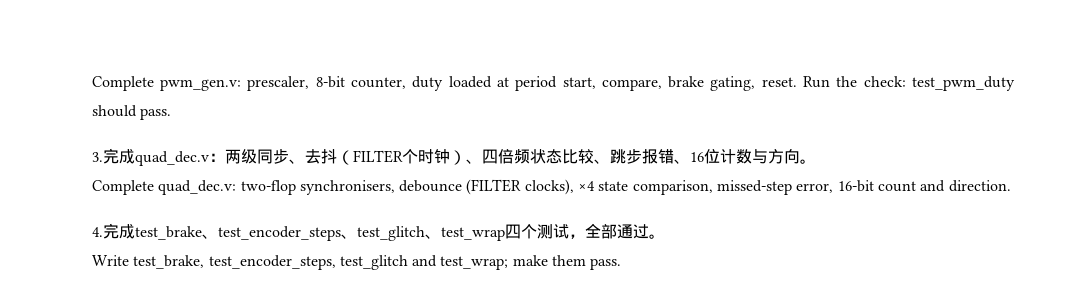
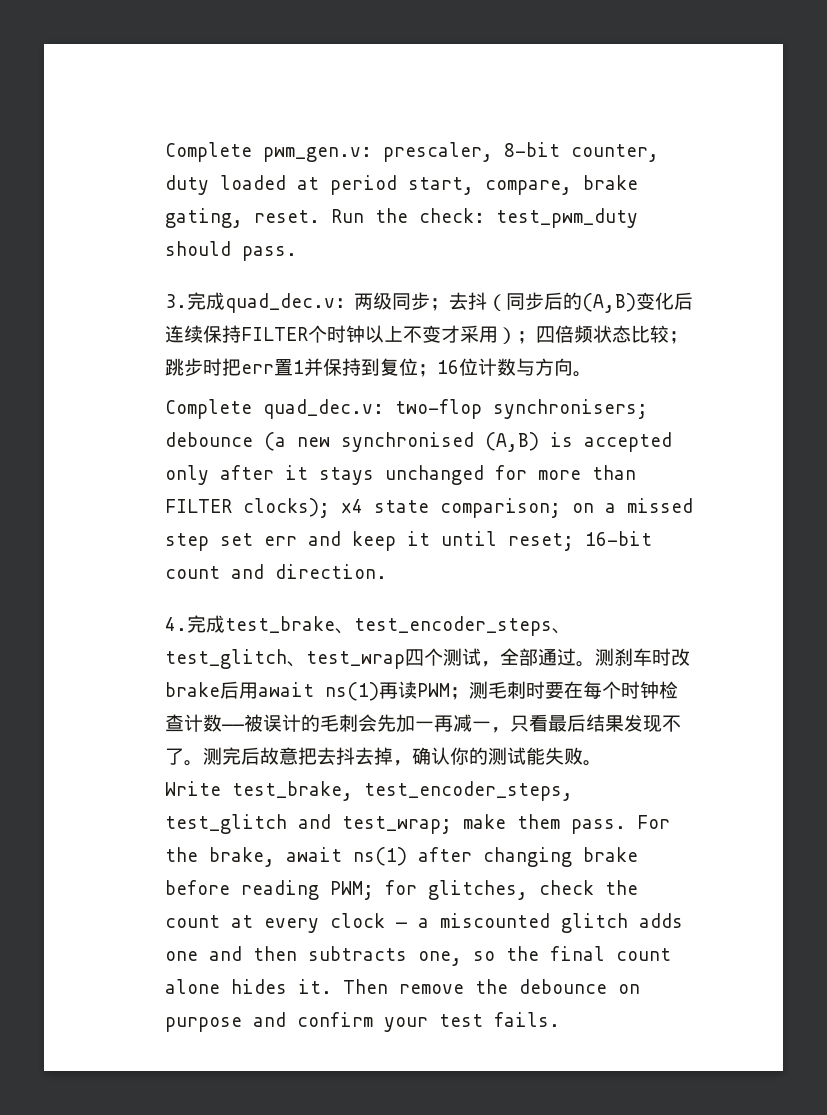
[288,149,690,165] 、去抖（FILTER个时钟）、四倍频状态比较、跳步报错、 -> [429,292,693,313] [164,325,688,344] [164,358,437,377] ；去抖（同步后的(A,B)变化后连续保持FILTER个时钟以上不变才采用）；四倍频状态比较；跳步时把err置1并保持到复位；
[299,179,834,195] synchronisers, debounce (FILTER clocks), ×4 state comparison, missed-step error, -> [492,399,648,419] [164,432,672,452] [164,465,636,485] [164,498,693,518] [164,531,574,551] synchronisers; debounce (a new synchronised (A,B) is accepted only after it stays unchanged for more than FILTER clocks); ×4 state comparison; on a missed step set err and keep it until reset;
(665, 236) none -> [594,648,690,666] [164,681,678,701] [164,714,681,733] [164,747,602,766] 测刹车时改brake后用await ns(1)再读PWM；测毛刺时要在每个时钟检查计数——被误计的毛刺会先加一再减一，只看最后结果发现不了。测完后故意把去抖去掉，确认你的测试能失败。
(622, 264) none -> [636,815,670,829] [164,847,638,867] [164,880,638,900] [164,913,683,933] [164,946,671,966] [164,979,640,994] [164,1012,560,1032] For the brake, await ns(1) after changing brake before reading PWM; for glitches, check the count at every clock — a miscounted glitch adds one and then subtracts one, so the final count alone hides it. Then remove the debounce on purpose and confirm your test fails.

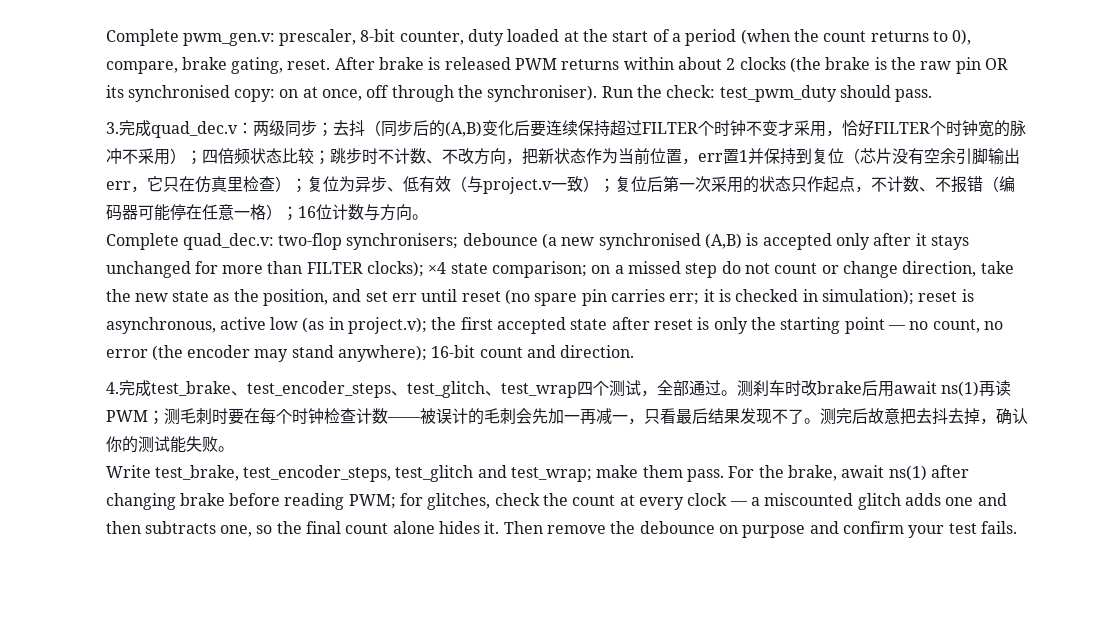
[329,175,638,195] [164,208,320,228] period start, compare, brake gating, reset. -> [583,29,972,46] [105,57,1008,74] [105,85,598,102] the start of a period (when the count returns to 0), compare, brake gating, reset. After brake is released PWM returns within about 2 clocks (the brake is the raw pin OR its synchronised copy: on at once, off through the synchroniser).
(693, 301) none -> [529,120,546,137] 要
[240,325,403,343] FILTER个时钟以上 -> [609,120,746,136] 超过FILTER个时钟
(498, 334) none -> [825,120,1026,137] [105,148,170,165] ，恰好FILTER个时钟宽的脉冲不采用
[221,358,241,376] 把 -> [377,148,698,165] 不计数、不改方向，把新状态作为当前位置，
(418, 367) none -> [843,148,1020,165] [105,176,1015,194] [105,204,282,221] （芯片没有空余引脚输出err，它只在仿真里检查）；复位为异步、低有效（与project.v一致）；复位后第一次采用的状态只作起点，不计数、不报错（编码器可能停在任意一格）
[219,531,574,551] set err and keep it until reset; -> [721,261,1014,278] [105,289,974,306] [105,317,1003,334] [105,345,428,362] do not count or change direction, take the new state as the position, and set err until reset (no spare pin carries err; it is checked in simulation); reset is asynchronous, active low (as in project.v); the first accepted state after reset is only the starting point — no count, no error (the encoder may stand anywhere);

